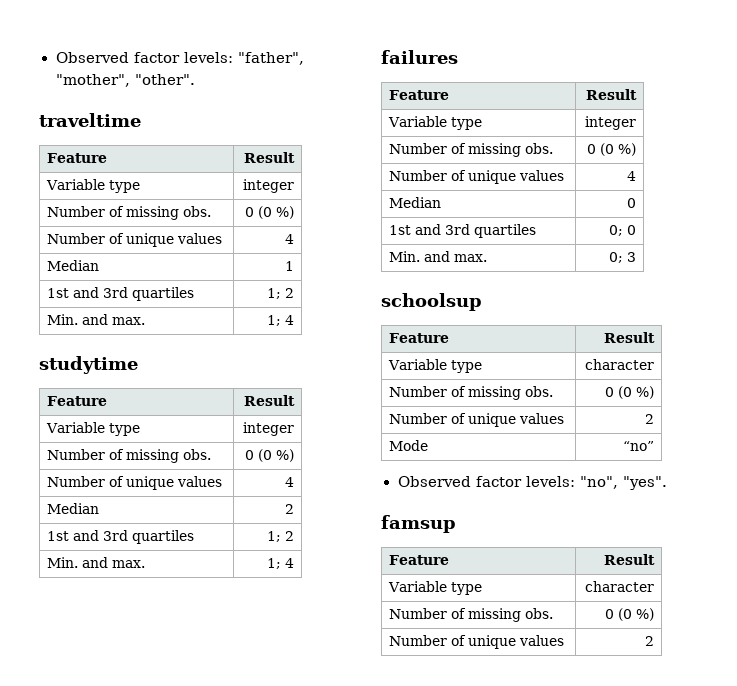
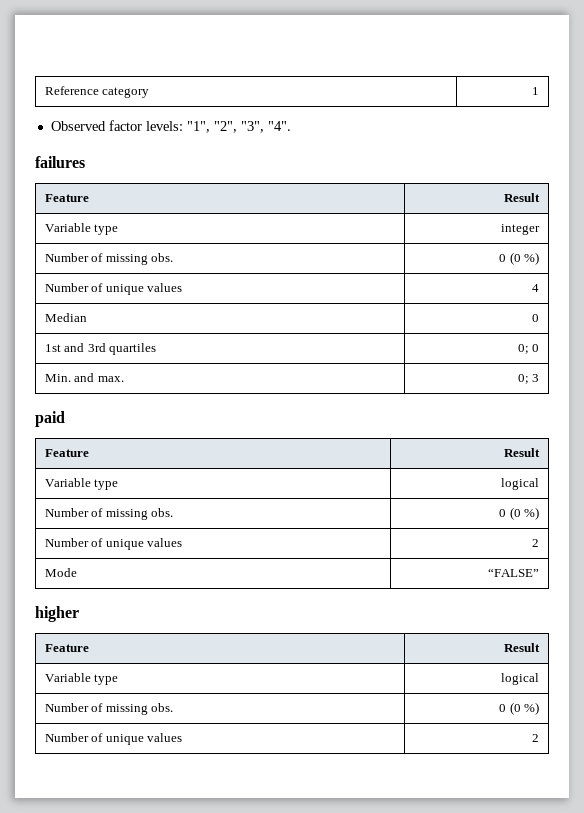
[55,52,304,65] [55,74,195,87] [39,113,141,127] [47,153,108,163] [243,152,295,163] [46,179,141,193] [242,179,294,193] [47,206,212,220] [244,206,294,219] [47,233,223,247] [284,234,294,244] [47,260,100,271] [284,261,294,271] [47,287,195,301] [266,288,294,299] [47,314,146,325] [266,315,294,326] [39,356,138,374] [47,396,108,406] [243,395,295,406] [46,422,141,436] [242,422,294,436] [47,449,212,463] [244,449,294,462] [47,476,223,490] [284,477,294,487] [47,503,100,514] [284,504,294,514] [47,530,195,544] [266,531,294,542] [47,557,146,568] [266,558,294,569] Observed factor levels: "father", "mother", "other". // traveltime // Feature | Result // Variable type | integer // Number of missing obs. | 0 (0 %) // Number of unique values | 4 // Median | 1 // 1st and 3rd quartiles | 1; 2 // Min. and max. | 1; 4 // studytime // Feature | Result // Variable type | integer // Number of missing obs. | 0 (0 %) // Number of unique values | 4 // Median | 2 // 1st and 3rd quartiles | 1; 2 // Min. and max. | 1; 4 -> [44,86,150,98] [532,87,540,95] [50,120,291,133] Reference category | 1 // Observed factor levels: "1", "2", "3", "4".
[381,293,482,311] [389,333,450,343] [603,332,655,343] [388,359,483,373] [584,359,654,370] schoolsup // Feature | Result // Variable type | character -> [35,411,65,427] [44,449,89,457] [504,448,541,457] [44,478,119,490] [501,478,540,490] paid // Feature | Result // Variable type | logical
[622,441,654,451] [397,476,667,490] [381,515,456,533] [389,555,450,565] [603,554,655,565] [388,581,483,595] [584,581,654,592] “no” // Observed factor levels: "no", "yes". // famsup // Feature | Result // Variable type | character -> [488,568,540,577] [35,606,79,622] [44,644,89,652] [504,643,541,652] [44,673,119,685] [501,673,540,685] “FALSE” // higher // Feature | Result // Variable type | logical

